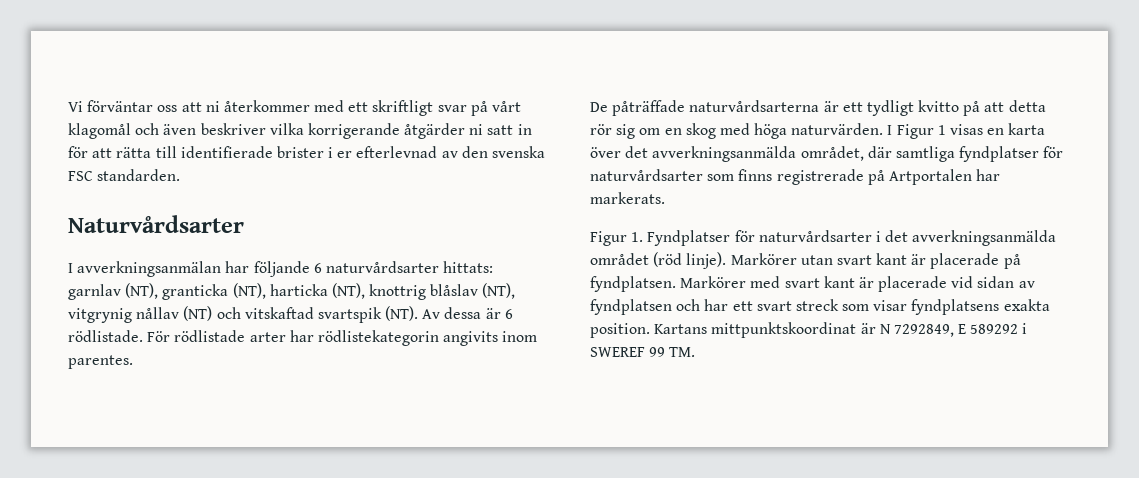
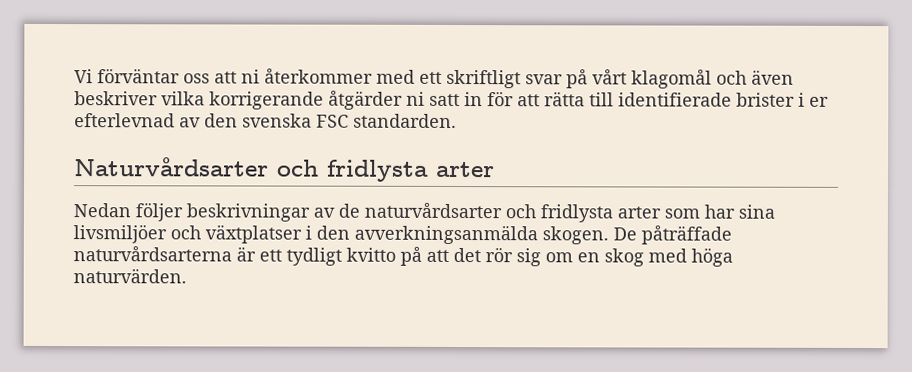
[68,261,494,277] [68,283,516,300] [68,306,513,323] [68,330,538,346] [68,355,133,369] // I avverkningsanmälan har följande 6 naturvårdsarter hittats: garnlav (NT), granticka (NT), harticka (NT), knottrig blåslav (NT), vitgrynig nållav (NT) och vitskaftad svartspik (NT). Av dessa är 6 rödlistade. För rödlistade arter har rödlistekategorin angivits inom parentes. // -> [277,159,495,182] [73,202,775,223] [73,224,609,245] och fridlysta arter // Nedan följer beskrivningar av de naturvårdsarter och fridlysta arter som har sina livsmiljöer och växtplatser i den avverkningsanmälda skogen.
[1008,100,1046,112] detta -> [453,247,481,263] det
[887,123,1046,139] [590,146,1064,162] [590,169,1001,185] [590,192,665,204] [590,230,1057,246] [590,252,1021,269] [590,276,1035,292] [590,299,1050,315] [590,322,1028,338] [590,347,696,357] I Figur 1 visas en karta över det avverkningsanmälda området, där samtliga fyndplatser för naturvårdsarter som finns registrerade på Artportalen har markerats. // Figur 1. Fyndplatser för naturvårdsarter i det avverkningsanmälda området (röd linje). Markörer utan svart kant är placerade på fyndplatsen. Markörer med svart kant är placerade vid sidan av fyndplatsen och har ett svart streck som visar fyndplatsens exakta position. Kartans mittpunktskoordinat är N 7292849, E 589292 i SWEREF 99 TM. -> (187, 276) none

